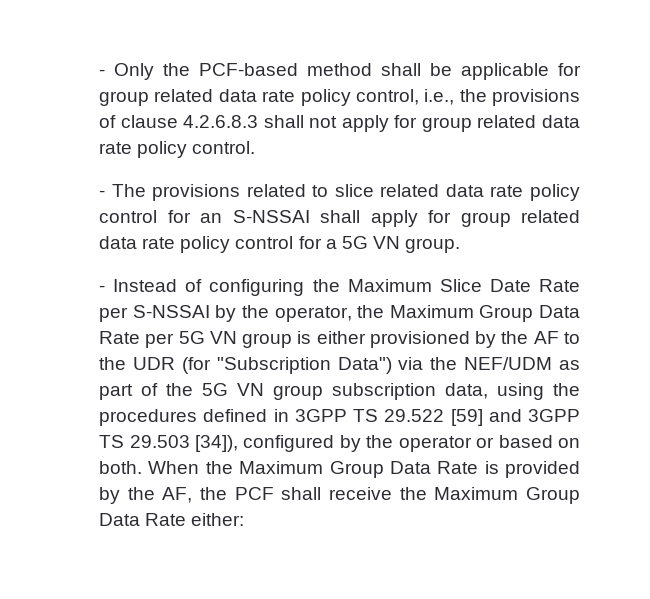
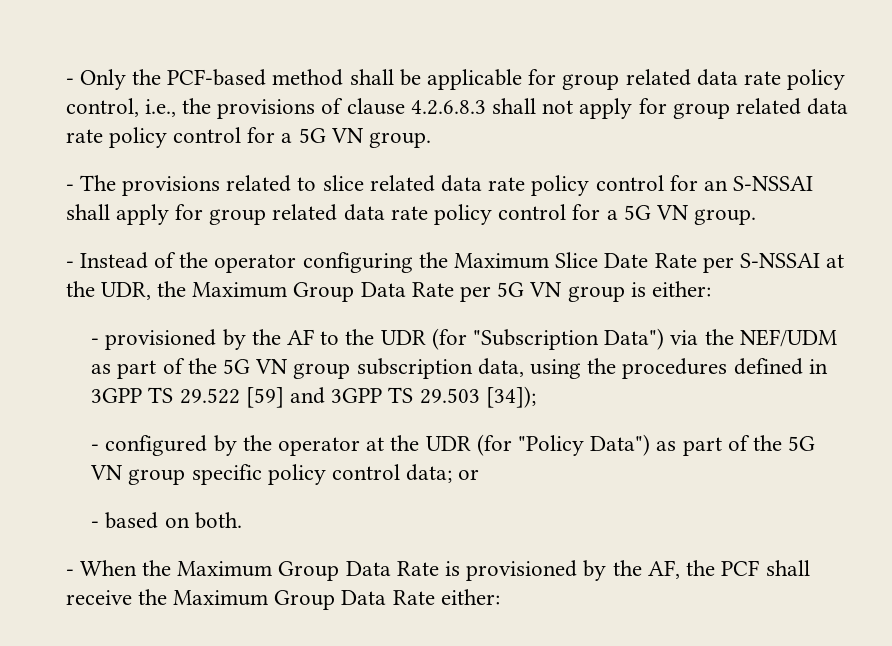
[192,141,256,154] control. -> [173,127,432,148] control for a 5G VN group.
(203, 285) none -> [179,252,297,273] the operator
[215,305,352,322] by the operator, -> [826,254,845,268] [65,281,151,300] at the UDR,
[316,331,366,344] either -> [652,281,712,297] [91,338,100,345] either: // -
[194,435,238,452] [34]), -> [485,386,536,408] [91,444,100,451] [34]); // -
(472, 444) none -> [366,434,816,456] [90,464,453,485] at the UDR (for "Policy Data") as part of the 5G VN group specific policy control data;
(495, 442) none -> [91,521,100,528] // -
(143, 467) none -> [65,569,74,576] // -
[505,461,580,478] provided -> [466,560,578,581] provisioned

